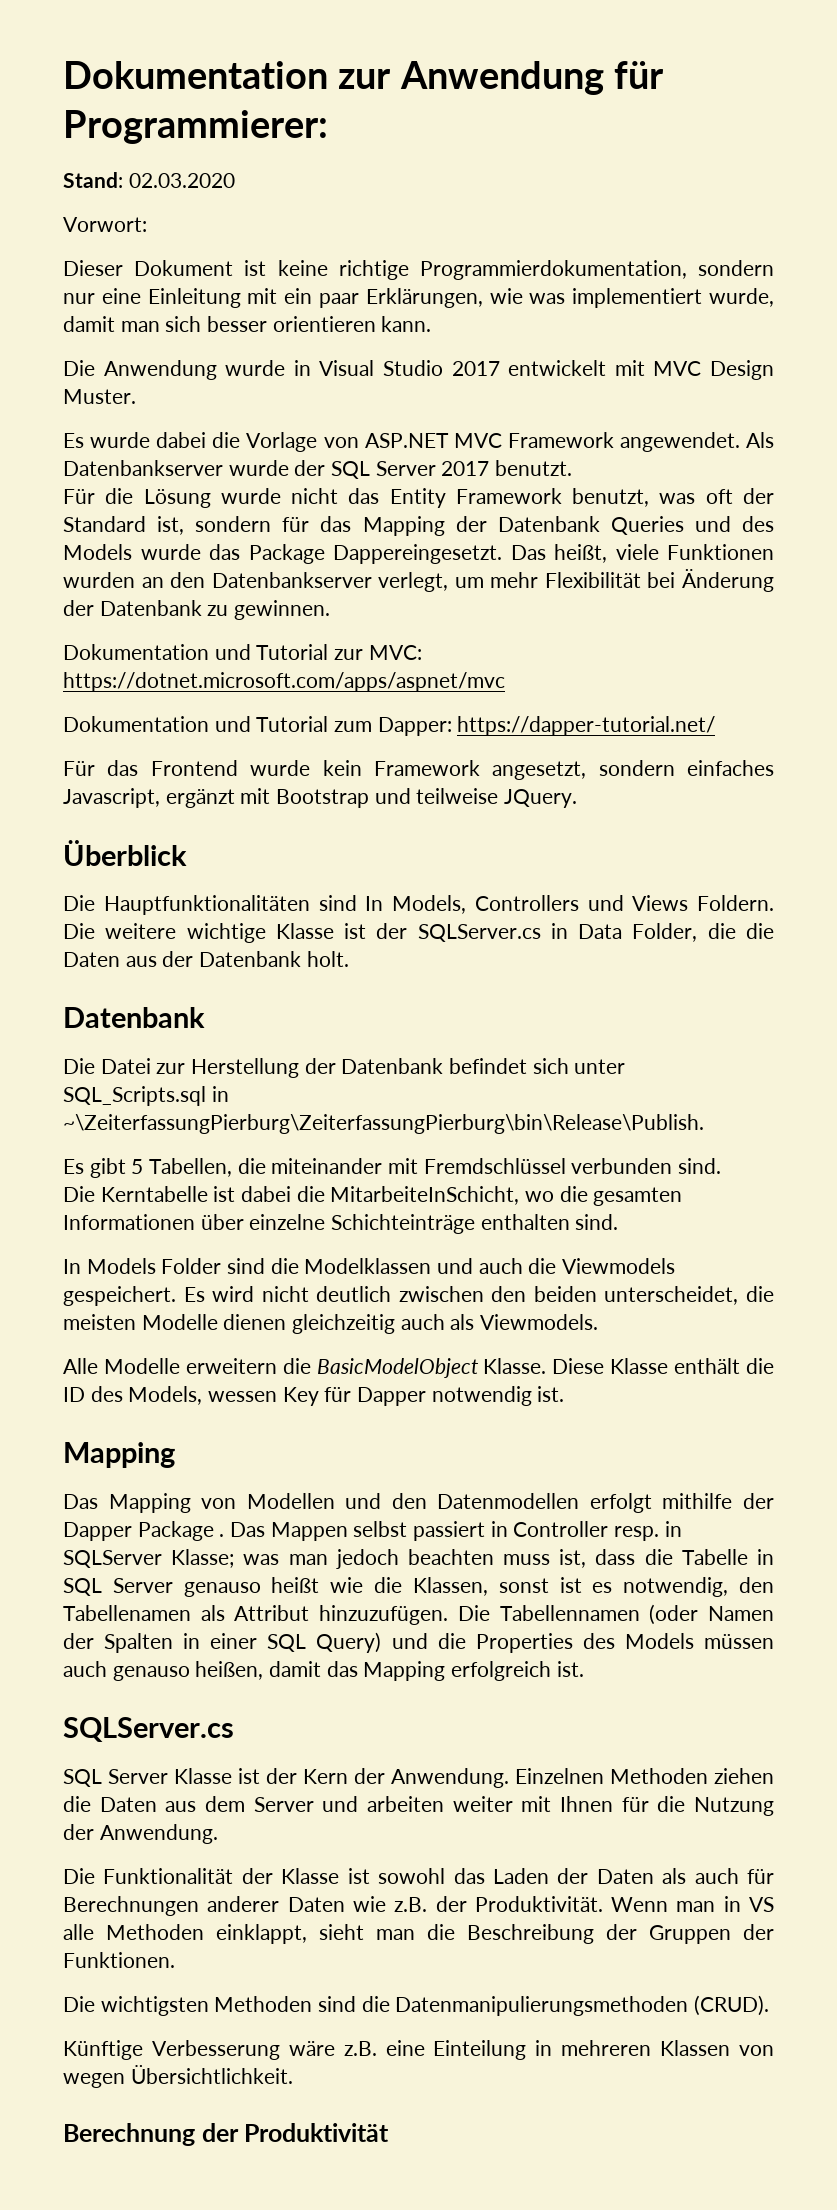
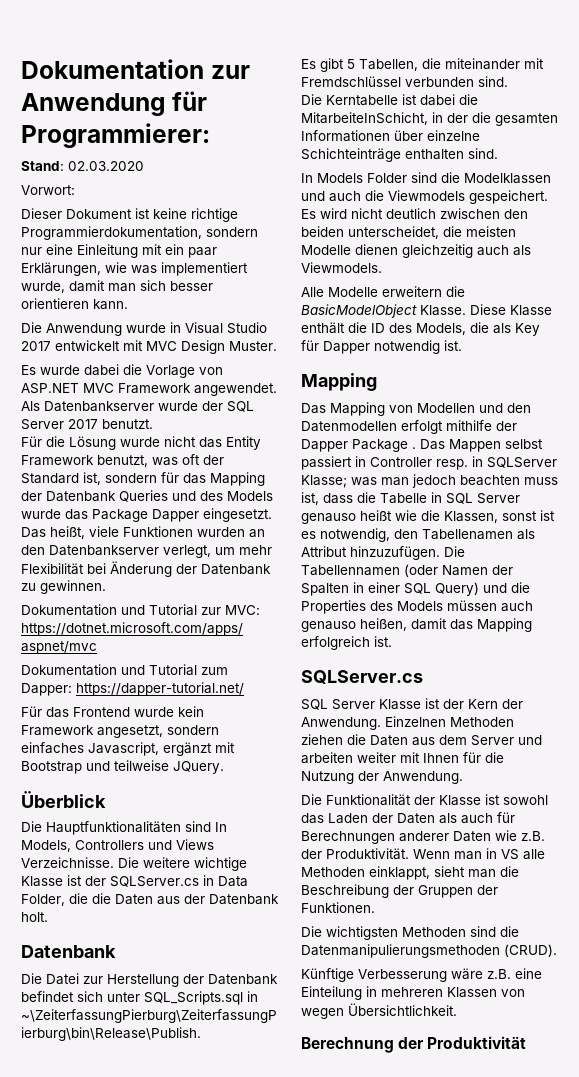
[333,544,502,564] Dappereingesetzt. -> [152,508,272,522] Dapper eingesetzt.
[697,895,774,911] Foldern. -> [21,857,114,868] Verzeichnisse.
[525,1191,555,1202] wo -> [432,112,468,123] in der
[208,1391,278,1402] wessen -> [470,322,511,334] die als

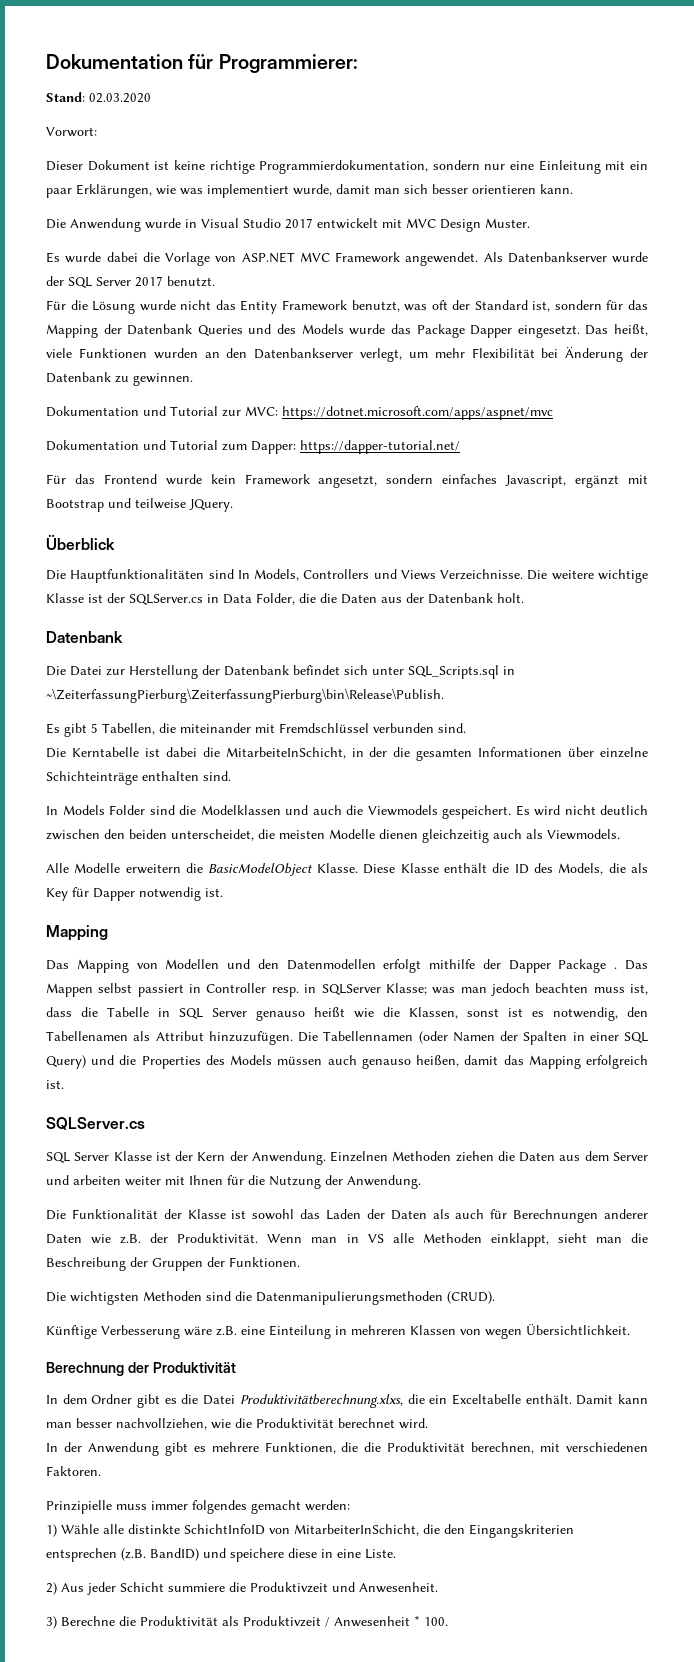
[21,59,250,79] [21,93,165,116] Dokumentation zur Anwendung -> [46,54,183,69] Dokumentation
(527, 1042) none -> [46,1394,648,1408] [46,1418,428,1430] [46,1442,649,1456] [46,1466,101,1476] [46,1500,350,1514] [46,1524,574,1538] [46,1548,396,1562] [46,1582,438,1595] [46,1615,448,1629] // In dem Ordner gibt es die Datei Produktivitätberechnung.xlxs, die ein Exceltabelle enthält. Damit kann man besser nachvollziehen, wie die Produktivität berechnet wird. // In der Anwendung gibt es mehrere Funktionen, die die Produktivität berechnen, mit verschiedenen Faktoren. // Prinzipielle muss immer folgendes gemacht werden: // 1) Wähle alle distinkte SchichtInfoID von MitarbeiterInSchicht, die den Eingangskriterien entsprechen (z.B. BandID) und speichere diese in eine Liste. // 2) Aus jeder Schicht summiere die Produktivzeit und Anwesenheit. // 3) Berechne die Produktivität als Produktivzeit / Anwesenheit * 100.

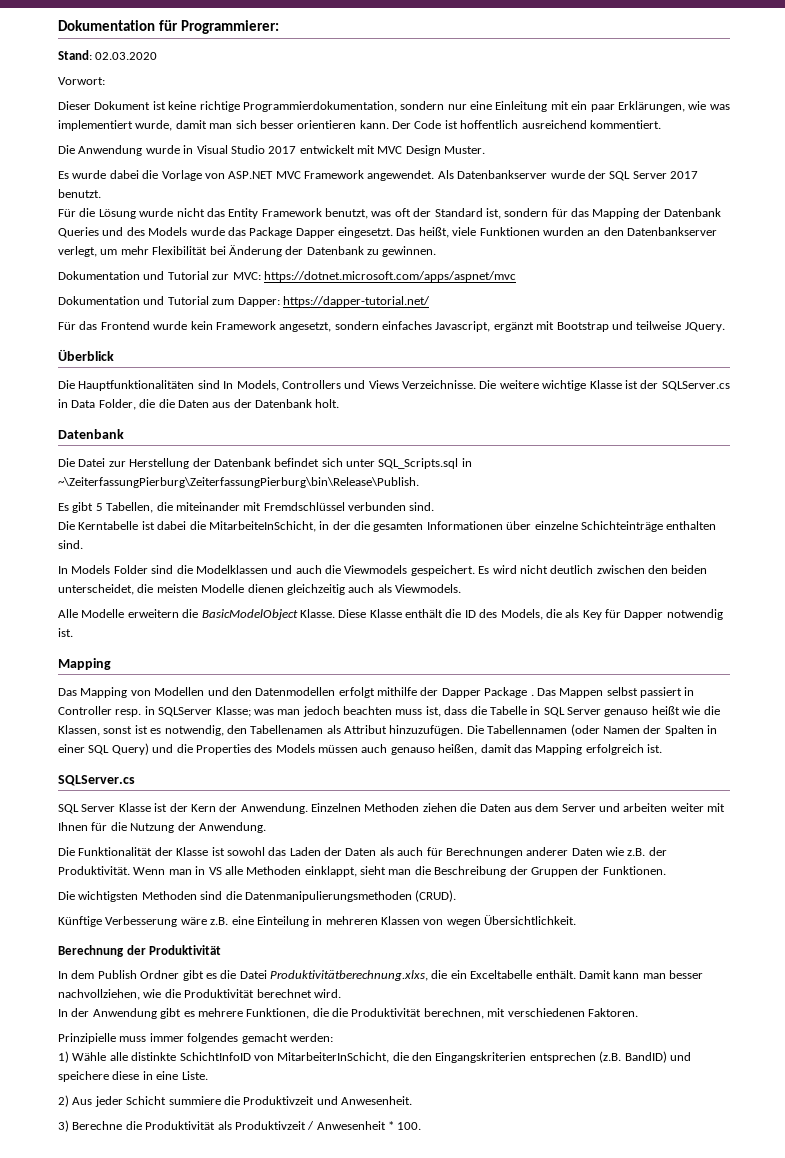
(573, 189) none -> [392,120,661,129] Der Code ist hoffentlich ausreichend kommentiert.
(87, 1399) none -> [97,970,137,979] Publish

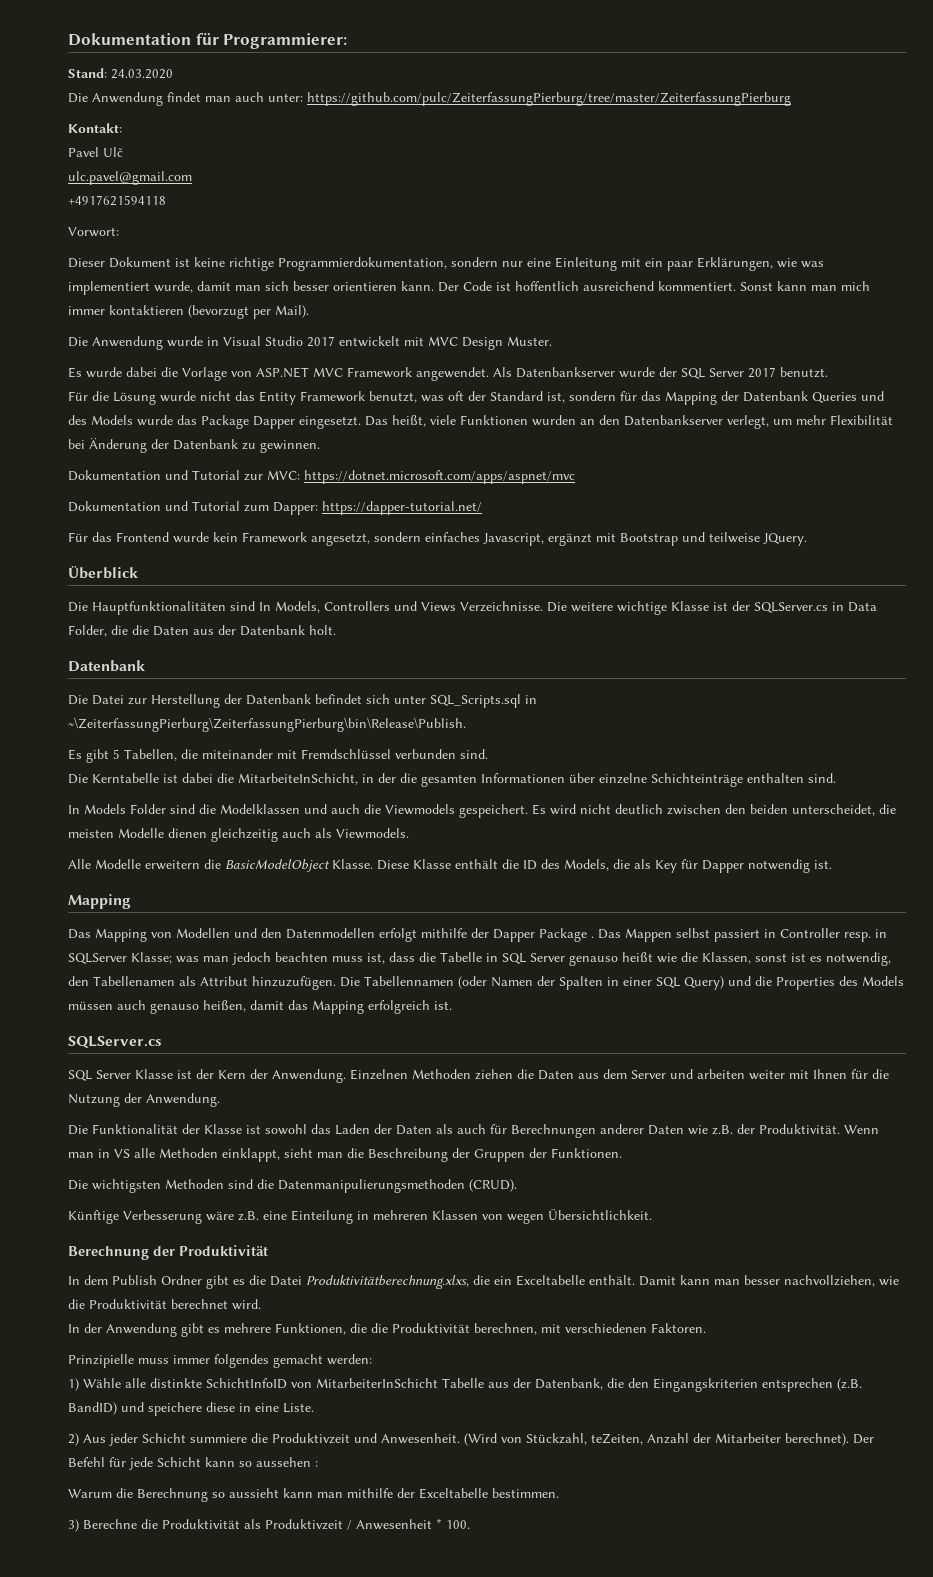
[95,52,158,60] 02.03.2020 -> [111,69,173,79] [68,92,791,106] [68,123,122,133] [68,147,123,157] [68,171,192,185] [68,195,166,206] 24.03.2020 // Die Anwendung findet man auch unter: https://github.com/pulc/ZeiterfassungPierburg/tree/master/ZeiterfassungPierburg // Kontakt: // Pavel Ulč // ulc.pavel@gmail.com // +4917621594118
(661, 124) none -> [740,281,870,291] [68,305,309,319] Sonst kann man mich immer kontaktieren (bevorzugt per Mail).
[277,1052,390,1063] MitarbeiterInSchicht, -> [316,1378,603,1390] MitarbeiterInSchicht Tabelle aus der Datenbank,
(412, 1100) none -> [464,1433,874,1446] [68,1457,318,1470] [68,1488,559,1502] (Wird von Stückzahl, teZeiten, Anzahl der Mitarbeiter berechnet). Der Befehl für jede Schicht kann so aussehen : // Warum die Berechnung so aussieht kann man mithilfe der Exceltabelle bestimmen.

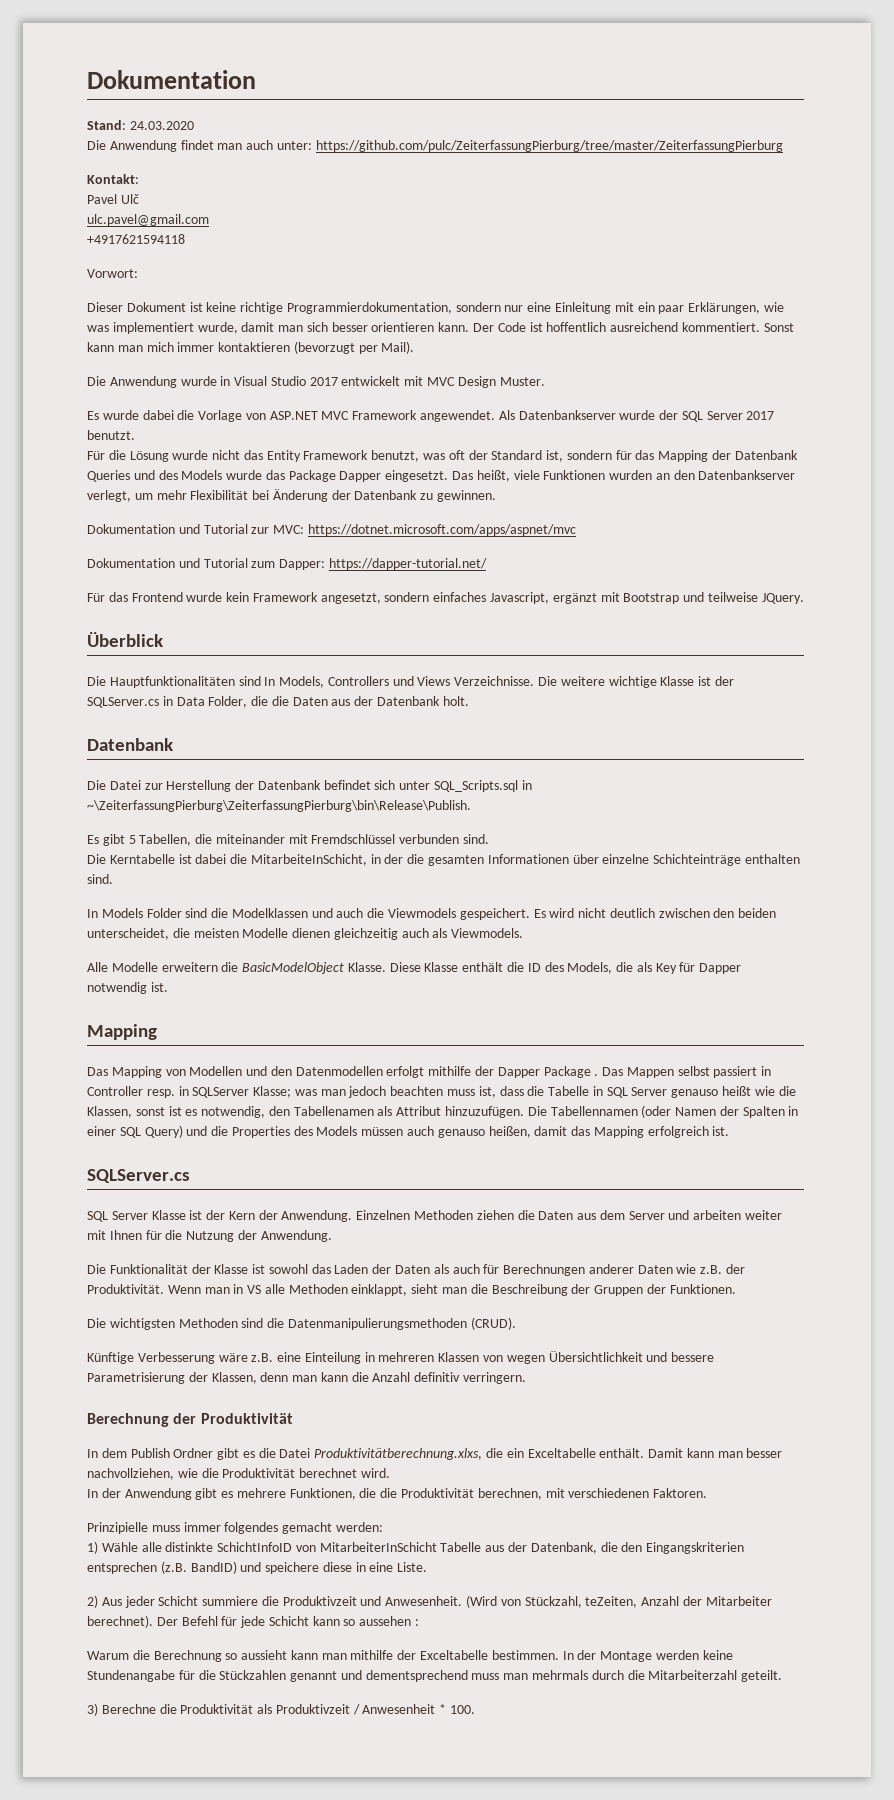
[68,33,348,49] Dokumentation für Programmierer: -> [87,70,256,89] Dokumentation
[548,1209,652,1220] Übersichtlichkeit. -> [548,1351,715,1362] [87,1372,527,1384] Übersichtlichkeit und bessere Parametrisierung der Klassen, denn man kann die Anzahl definitiv verringern.
(559, 1493) none -> [562,1650,733,1662] [87,1670,783,1682] In der Montage werden keine Stundenangabe für die Stückzahlen genannt und dementsprechend muss man mehrmals durch die Mitarbeiterzahl geteilt.

